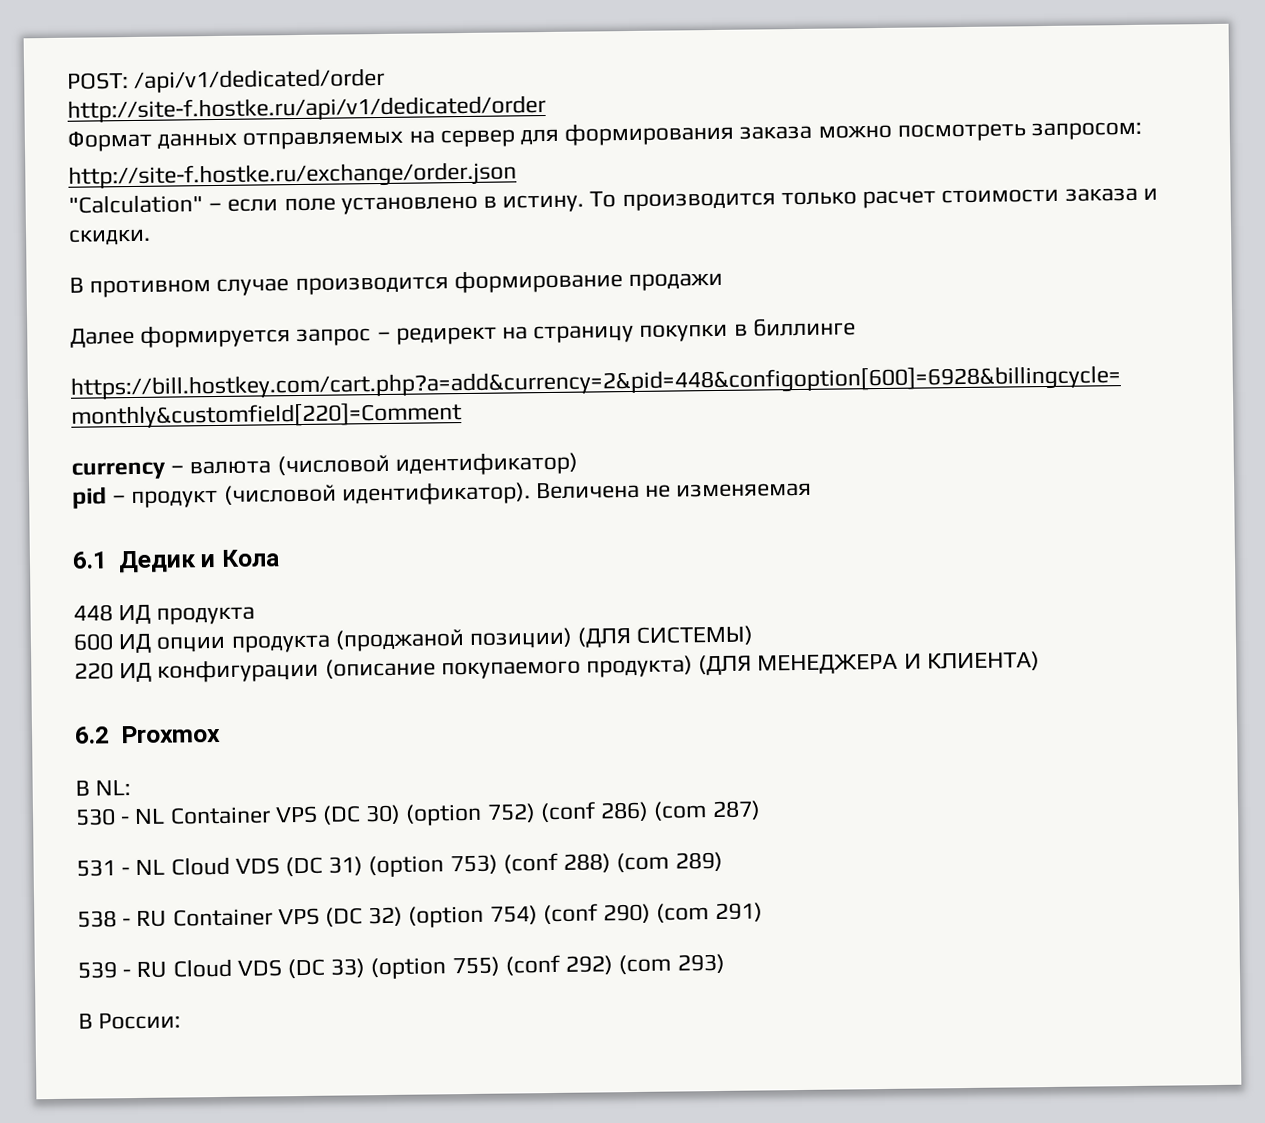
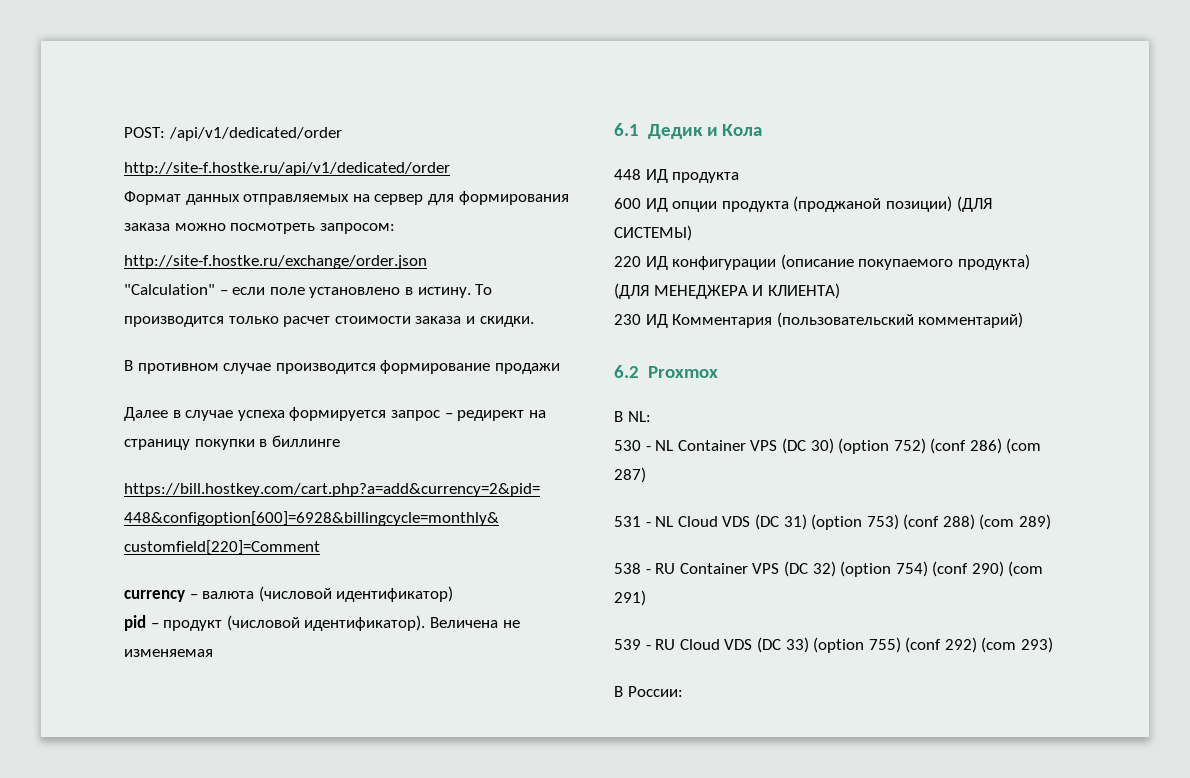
(135, 337) none -> [172,410,285,421] в случае успеха
(1040, 661) none -> [614,312,1024,328] // 230 ИД Комментария (пользовательский комментарий)

